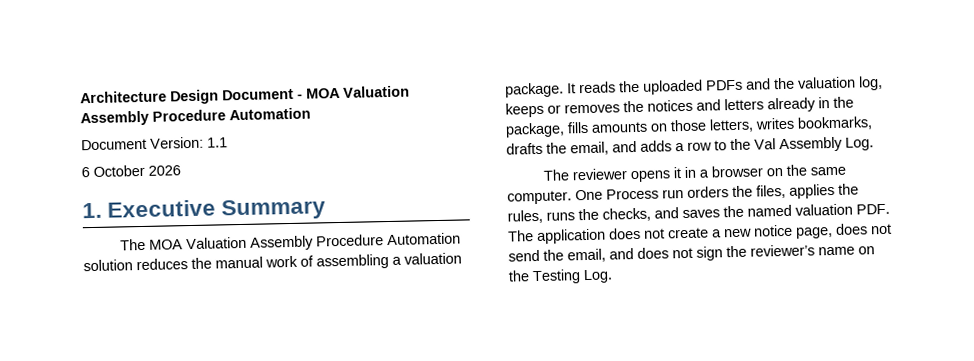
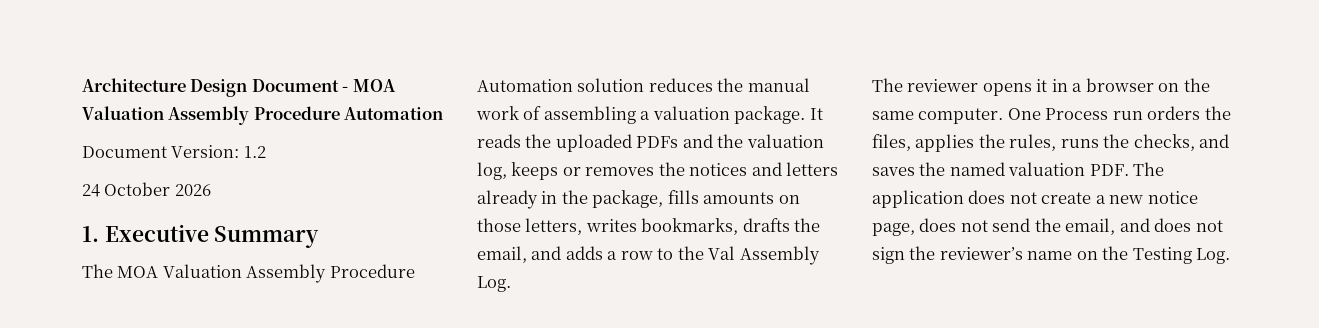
[207,137,228,148] [81,167,90,178] 1.1 // 6 -> [243,146,266,158] [82,184,100,197] 1.2 // 24

